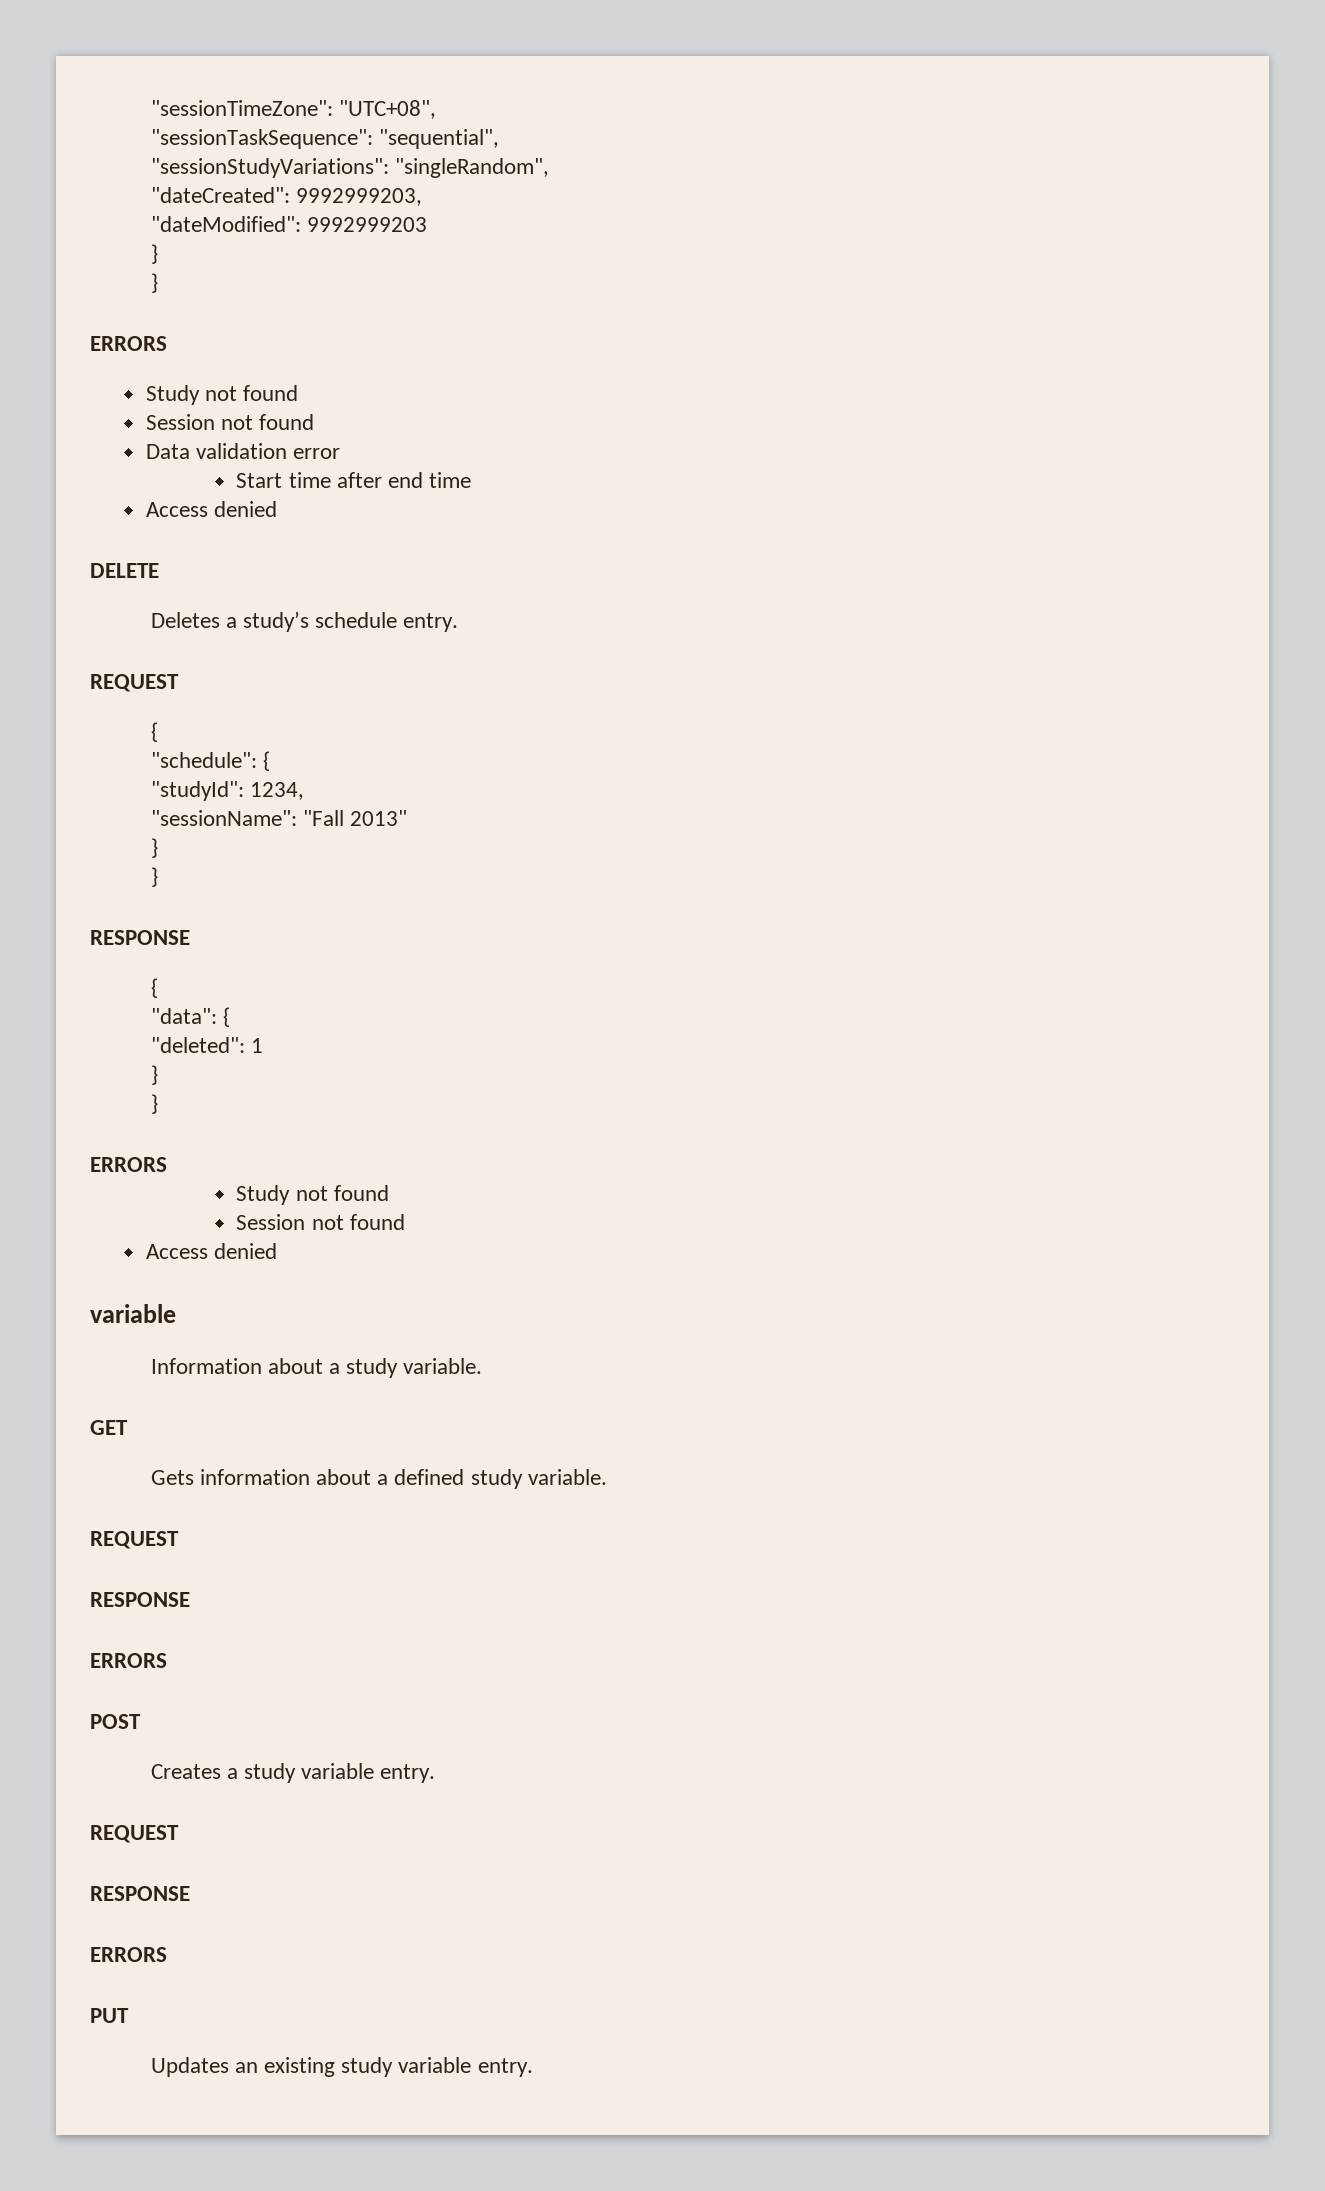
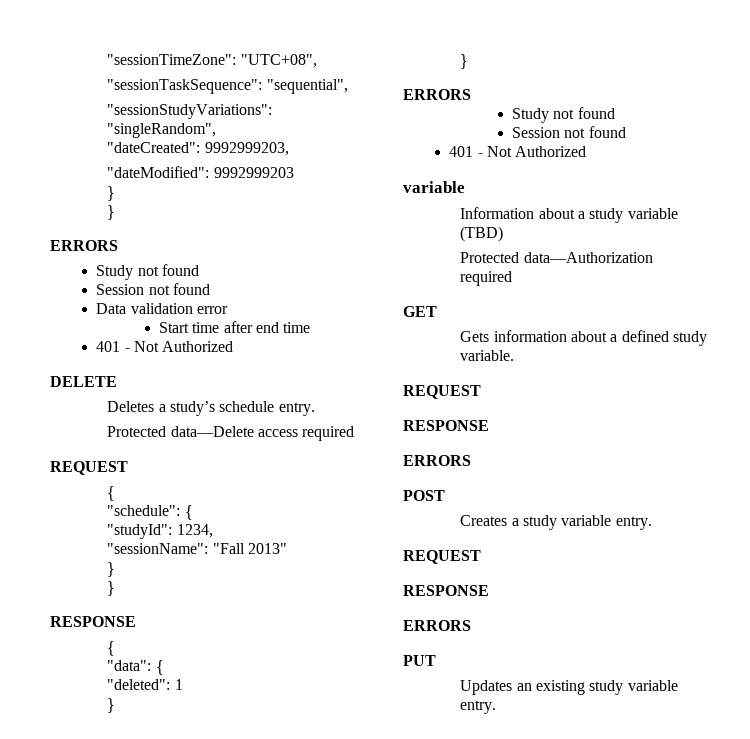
[145,501,277,517] Access denied -> [96,341,234,352] 401 - Not Authorized
(459, 622) none -> [107,426,355,441] // Protected data—Delete access required
[145,1243,277,1259] Access denied -> [449,146,587,157] 401 - Not Authorized
[403,1358,483,1374] variable. -> [627,208,678,219] [460,226,504,242] [460,252,653,263] [460,271,513,286] variable (TBD) // Protected data—Authorization required

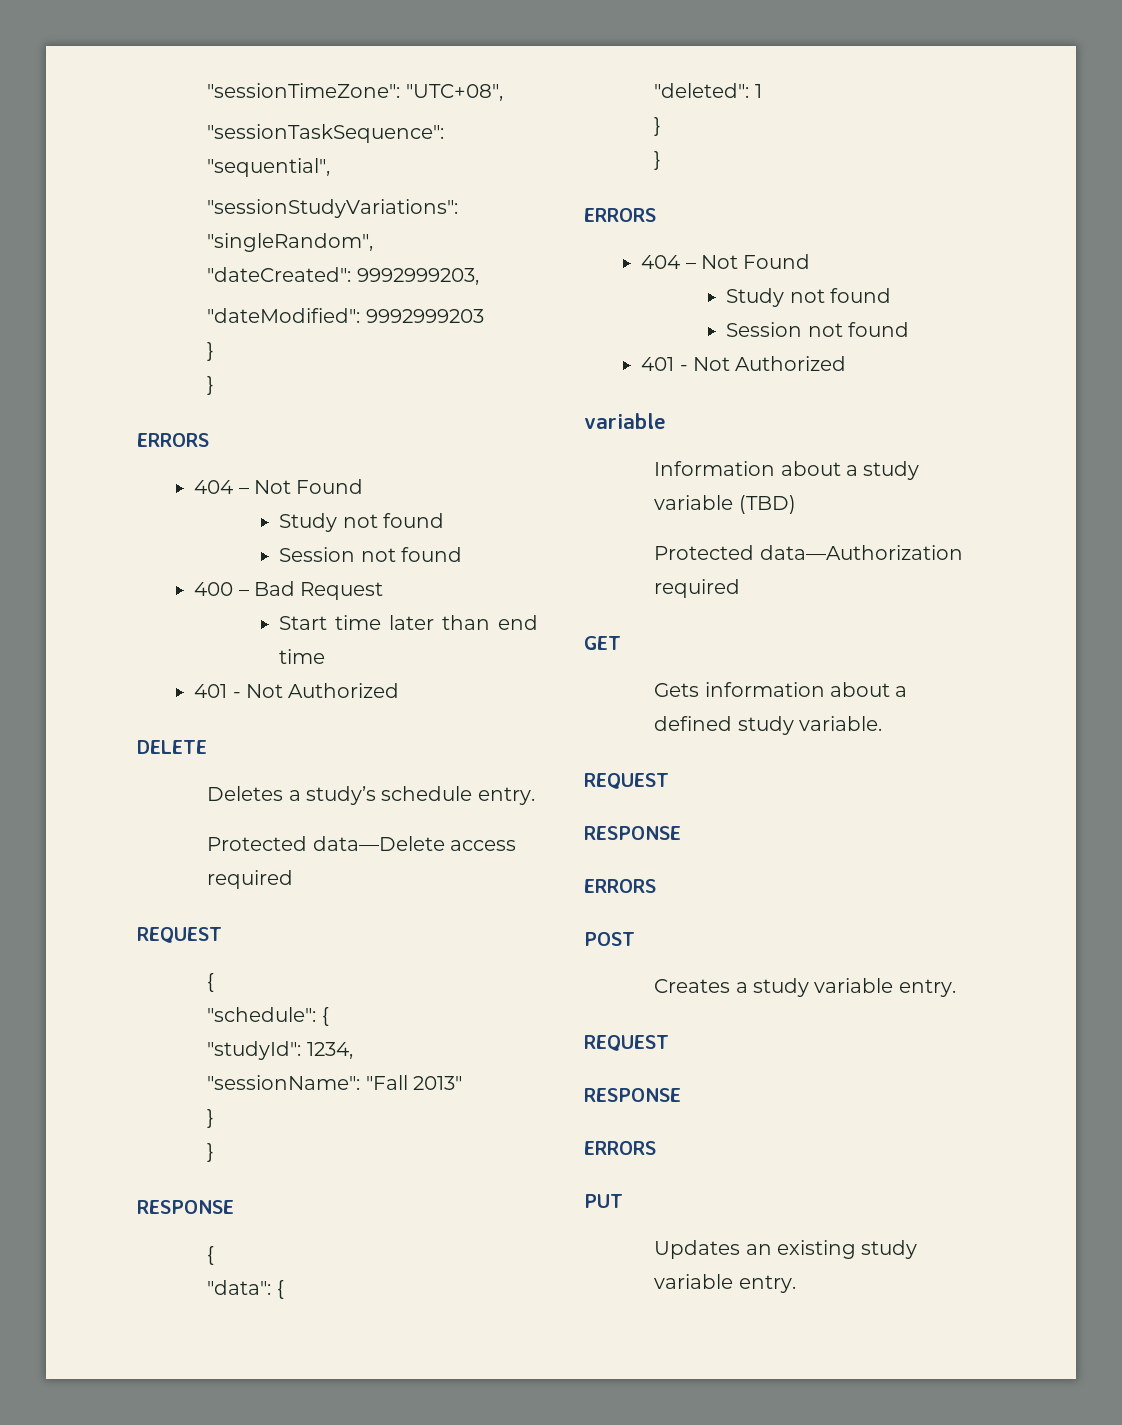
[96,264,199,280] [96,283,210,295] [96,303,228,314] // Study not found // Session not found // Data validation error -> [194,479,364,494] [279,513,445,532] [279,547,463,562] [194,581,384,600] // 404 – Not Found // Study not found // Session not found // 400 – Bad Request
[223,321,253,333] after -> [389,615,491,630] later than
(471, 94) none -> [641,254,811,269] // 404 – Not Found

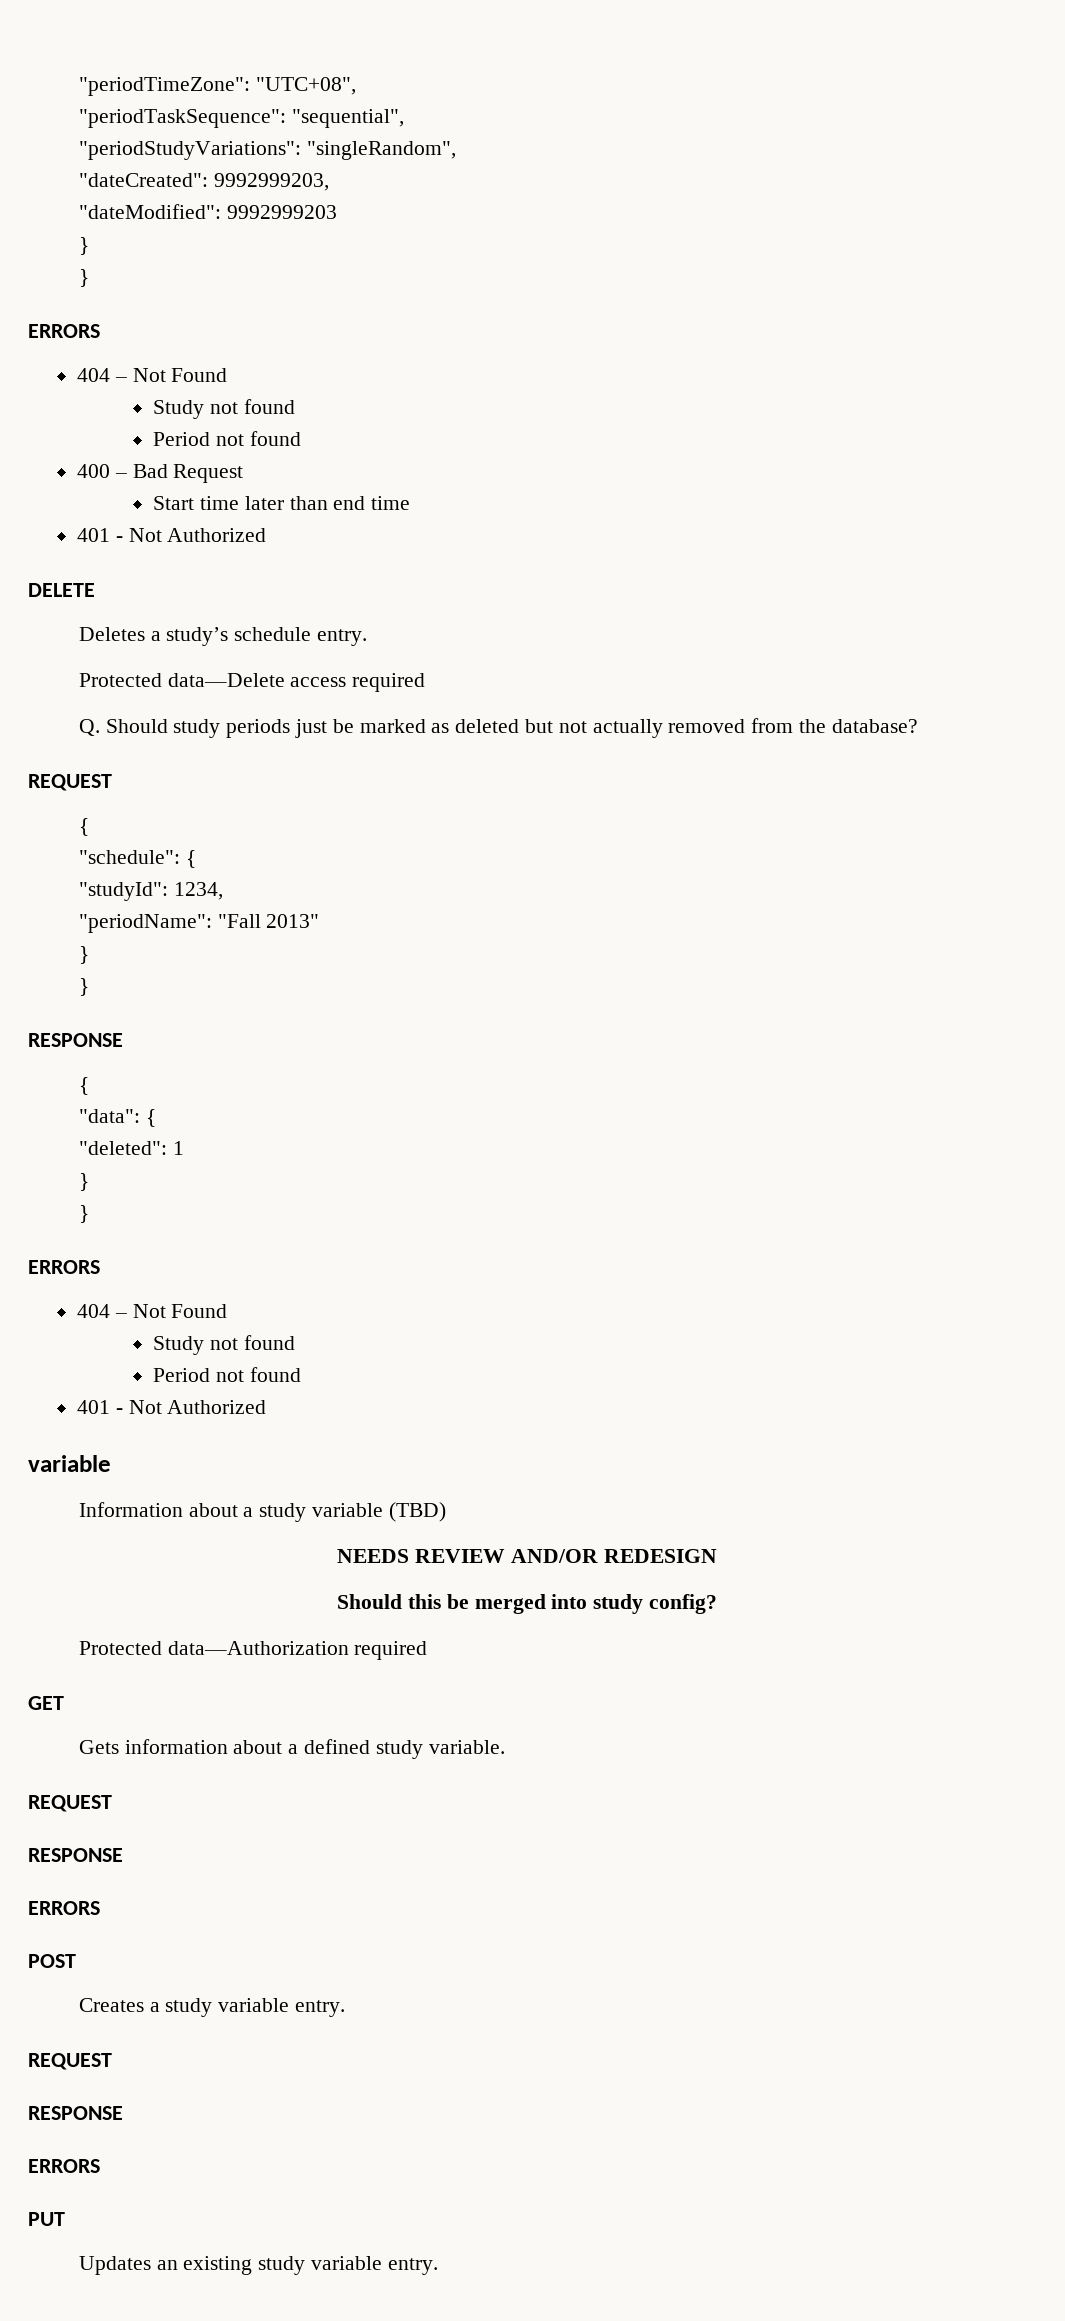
[207,83,401,98] "sessionTimeZone": -> [78,77,250,96] "periodTimeZone":
[207,124,445,143] "sessionTaskSequence": -> [78,109,286,128] "periodTaskSequence":
[207,199,459,218] "sessionStudyVariations": -> [78,141,301,160] "periodStudyVariations":
[279,547,356,562] Session -> [153,432,211,446] Period
(294, 879) none -> [78,718,918,738] // Q. Should study periods just be marked as deleted but not actually removed from the database?
[207,1075,361,1090] "sessionName": -> [78,914,212,933] "periodName":
[726,322,803,337] Session -> [153,1368,211,1382] Period
(796, 504) none -> [337,1549,717,1563] [337,1594,717,1614] // NEEDS REVIEW AND/OR REDESIGN // Should this be merged into study config?

